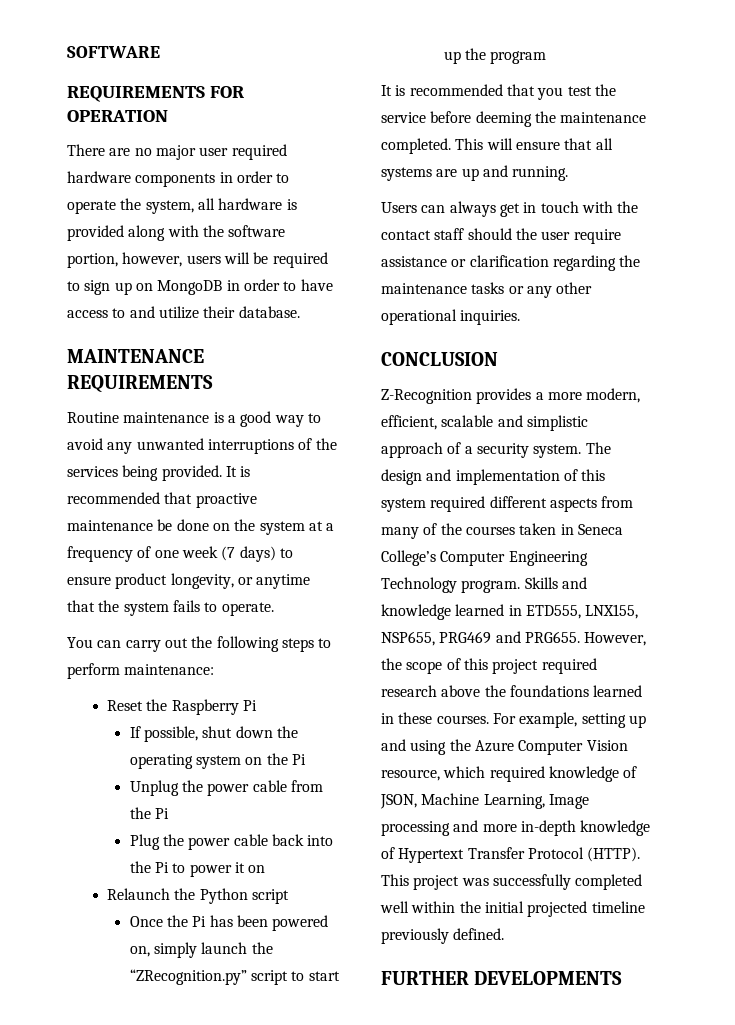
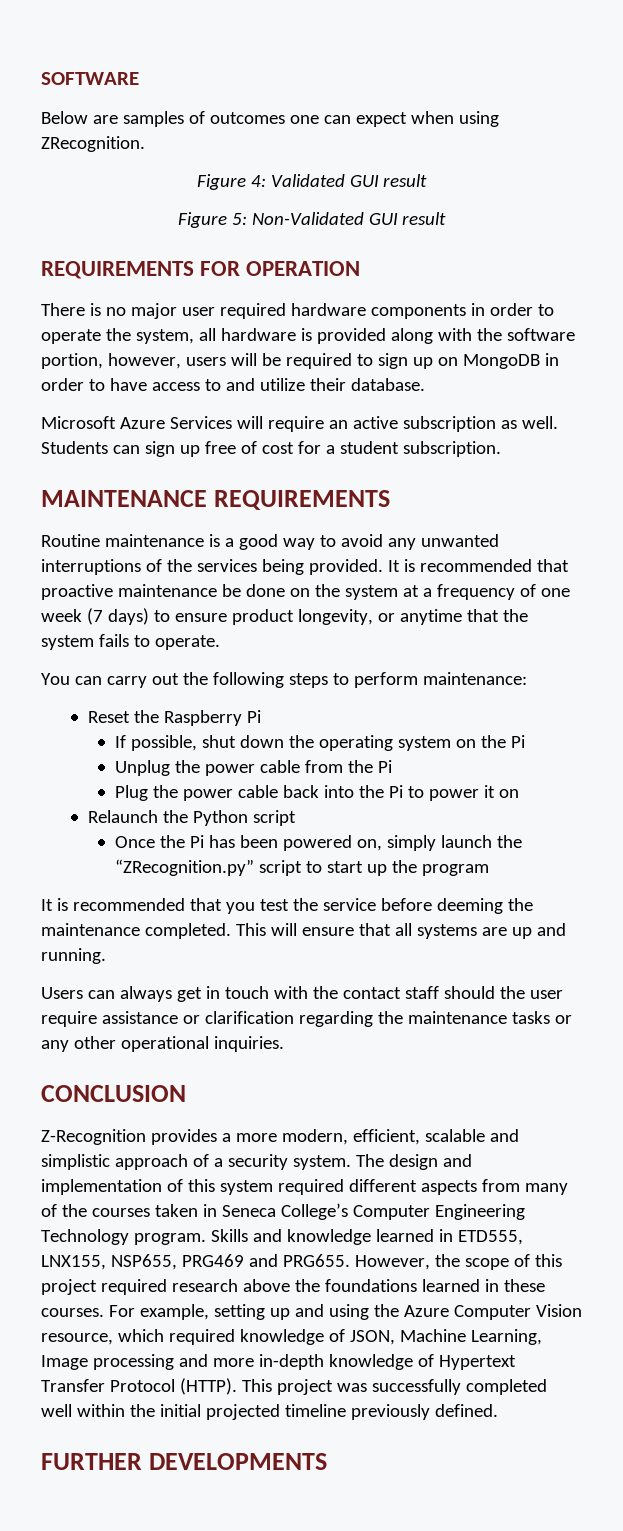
(160, 52) none -> [41,111,499,127] [41,136,145,152] [196,174,428,190] [177,212,447,228] // Below are samples of outcomes one can expect when using ZRecognition. // Figure 4: Validated GUI result // Figure 5: Non-Validated GUI result
[109,148,131,156] are -> [89,303,101,316] is
(300, 312) none -> [41,416,558,432] [41,441,501,457] // Microsoft Azure Services will require an active subscription as well. Students can sign up free of cost for a student subscription.

